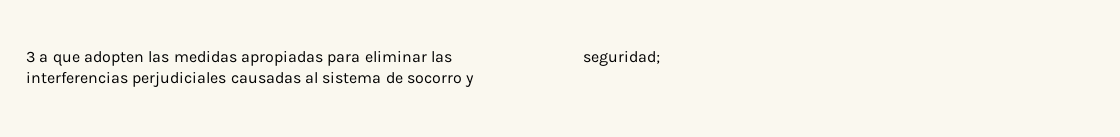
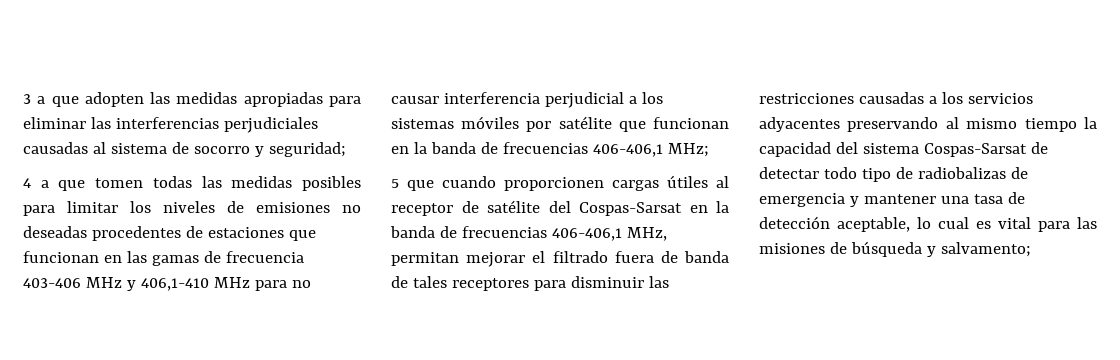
(660, 58) none -> [23,176,362,191] [23,201,361,216] [23,226,316,241] [23,251,304,266] [23,277,311,291] [391,92,663,108] [391,116,729,132] [391,142,709,157] [391,175,729,191] [391,200,729,216] [390,226,667,241] [391,251,730,267] [391,276,669,291] [759,92,1033,104] [759,117,1097,132] [759,142,1048,157] [759,167,1028,182] [759,192,1025,207] [759,216,1097,232] [759,241,1031,257] // 4 a que tomen todas las medidas posibles para limitar los niveles de emisiones no deseadas procedentes de estaciones que funcionan en las gamas de frecuencia 403-406 MHz y 406,1-410 MHz para no causar interferencia perjudicial a los sistemas móviles por satélite que funcionan en la banda de frecuencias 406-406,1 MHz; // 5 que cuando proporcionen cargas útiles al receptor de satélite del Cospas-Sarsat en la banda de frecuencias 406-406,1 MHz, permitan mejorar el filtrado fuera de banda de tales receptores para disminuir las restricciones causadas a los servicios adyacentes preservando al mismo tiempo la capacidad del sistema Cospas-Sarsat de detectar todo tipo de radiobalizas de emergencia y mantener una tasa de detección aceptable, lo cual es vital para las misiones de búsqueda y salvamento;

